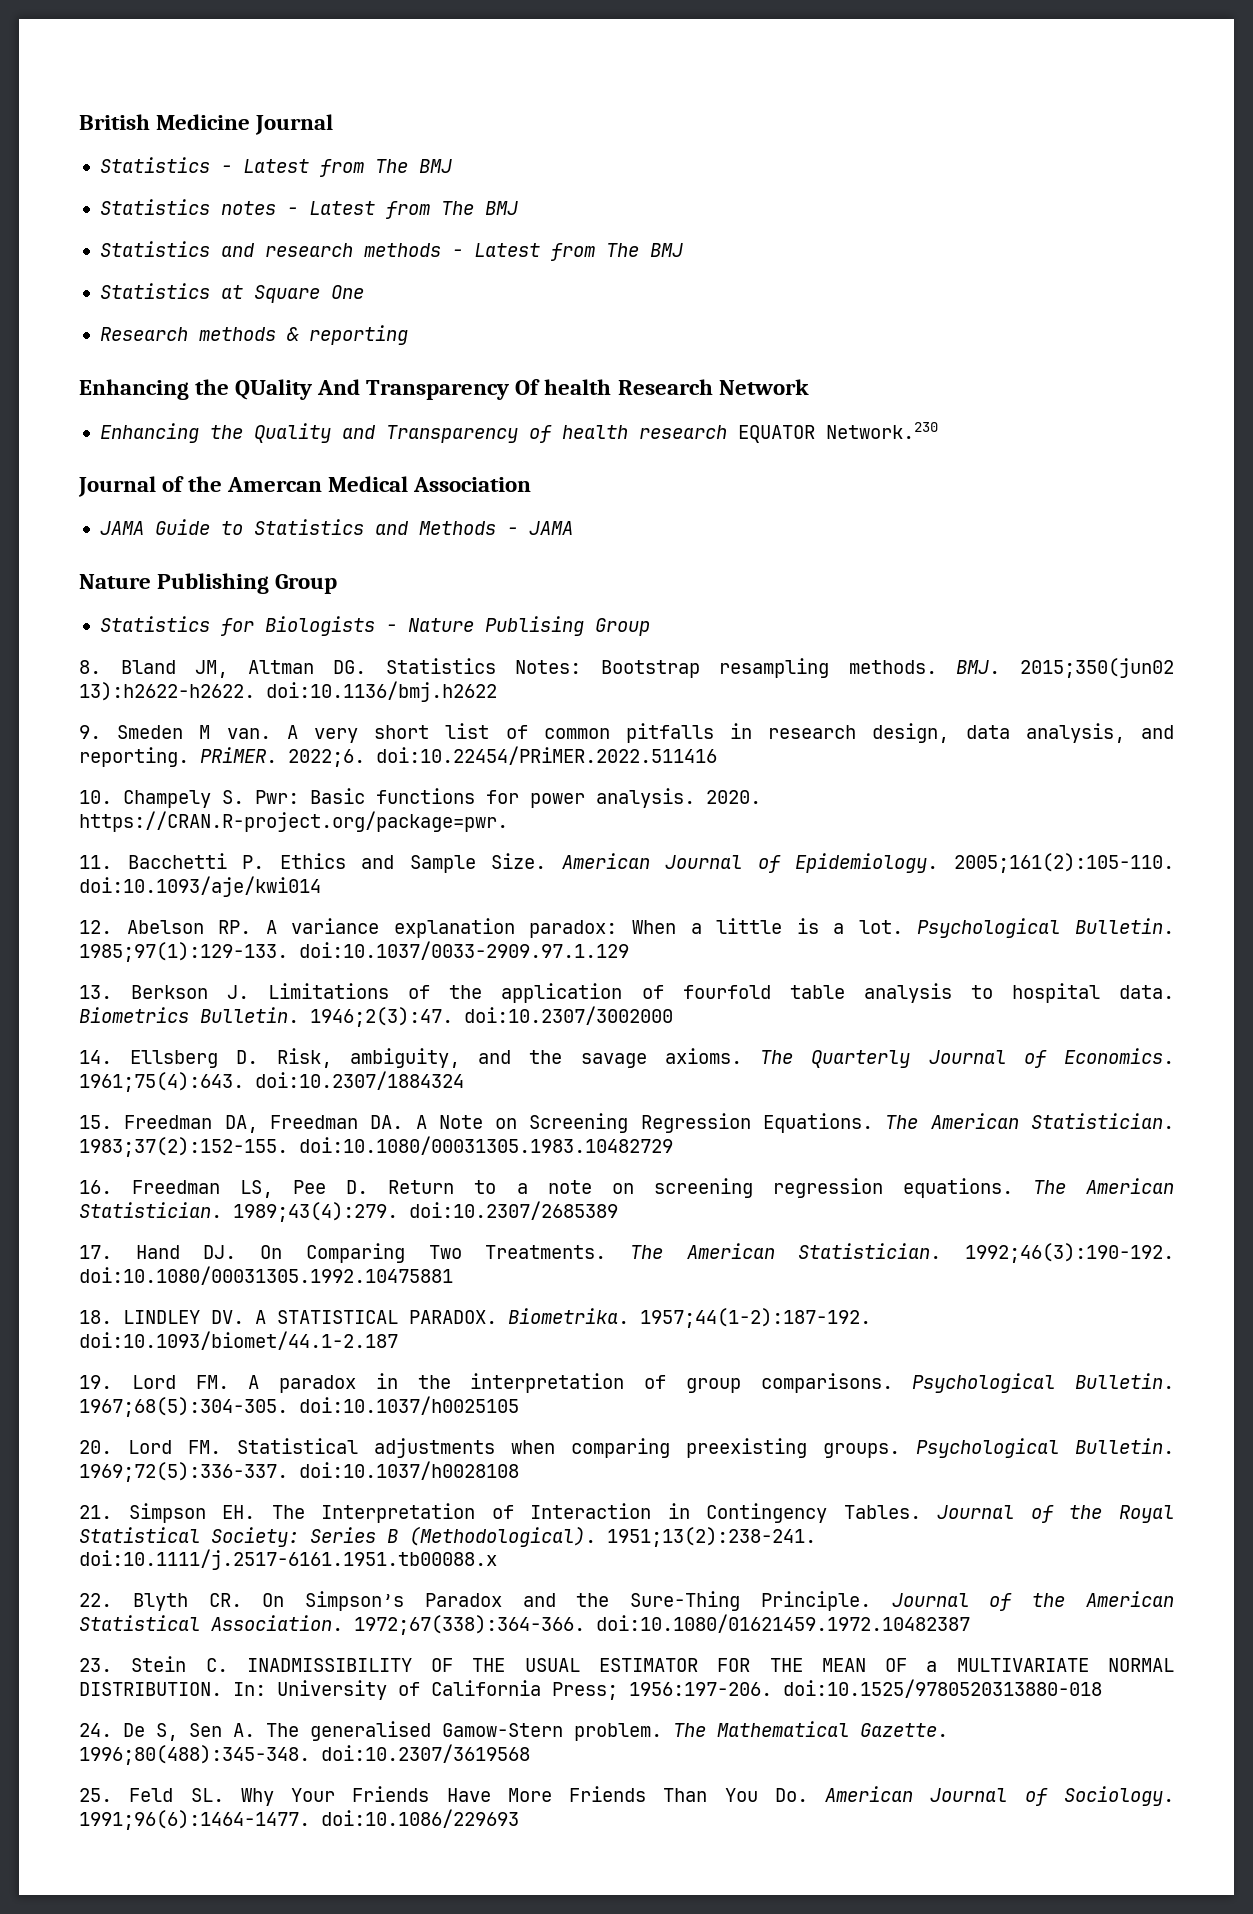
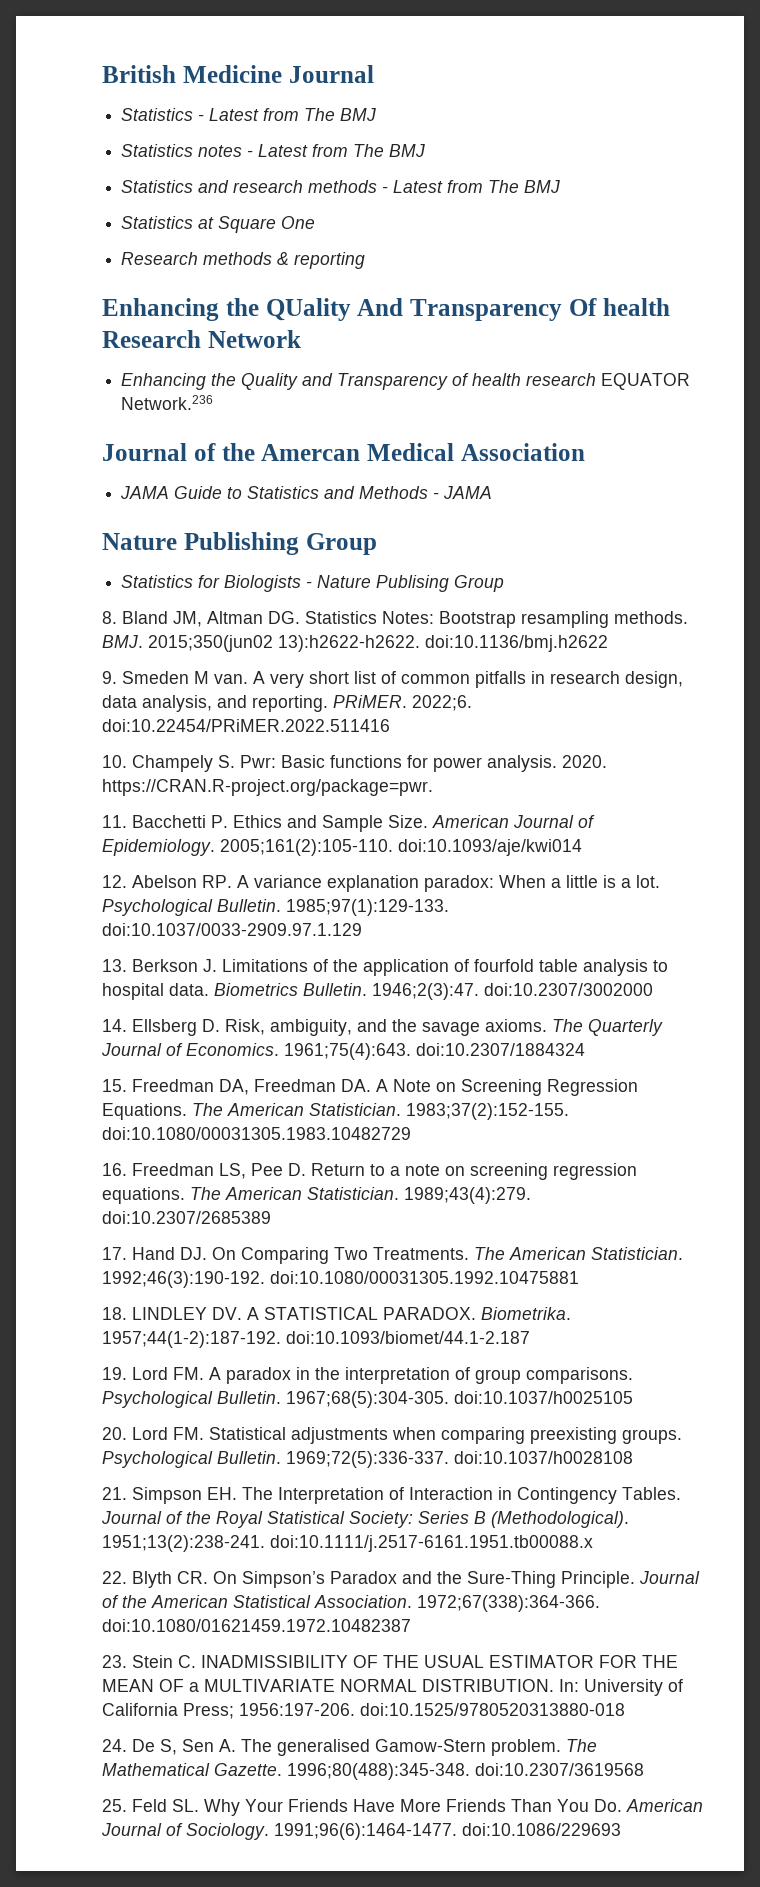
[825,422,938,439] Network.230 -> [121,395,214,410] Network.236

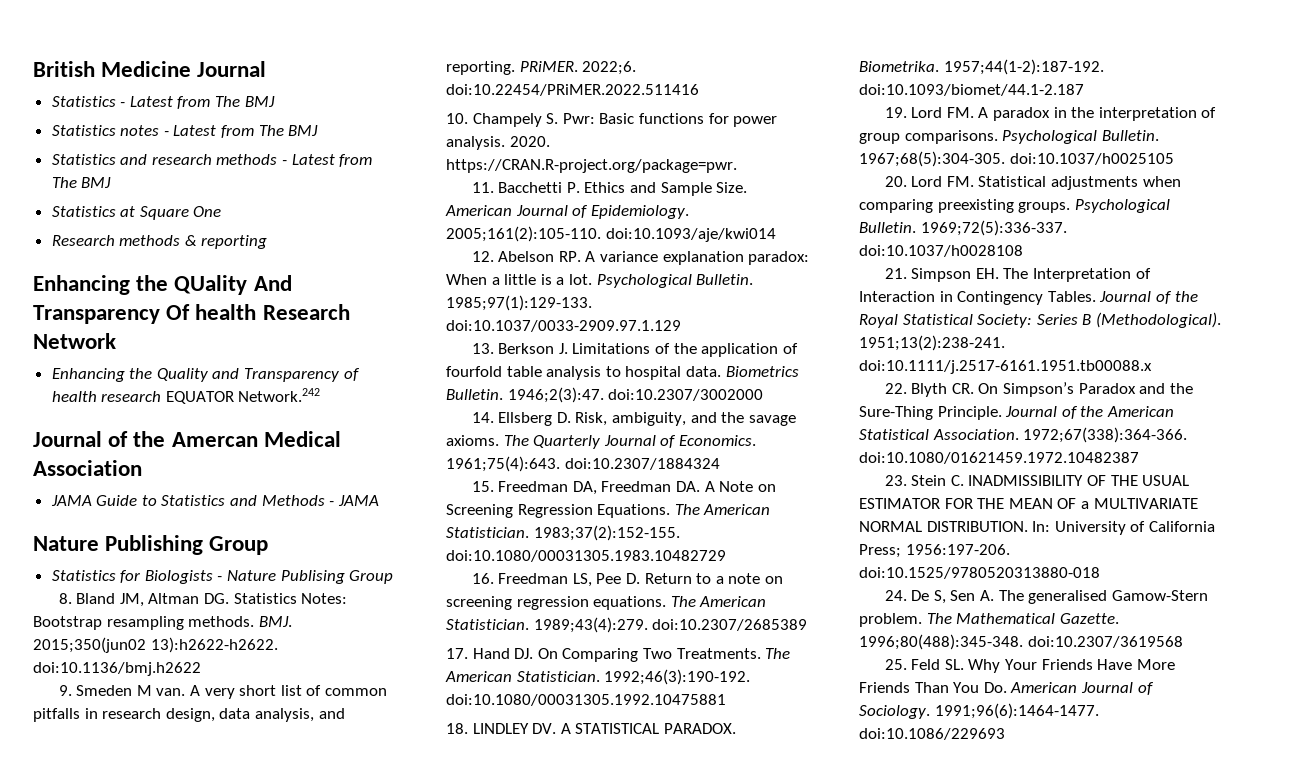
[121,395,214,410] Network.236 -> [238,388,321,402] Network.242

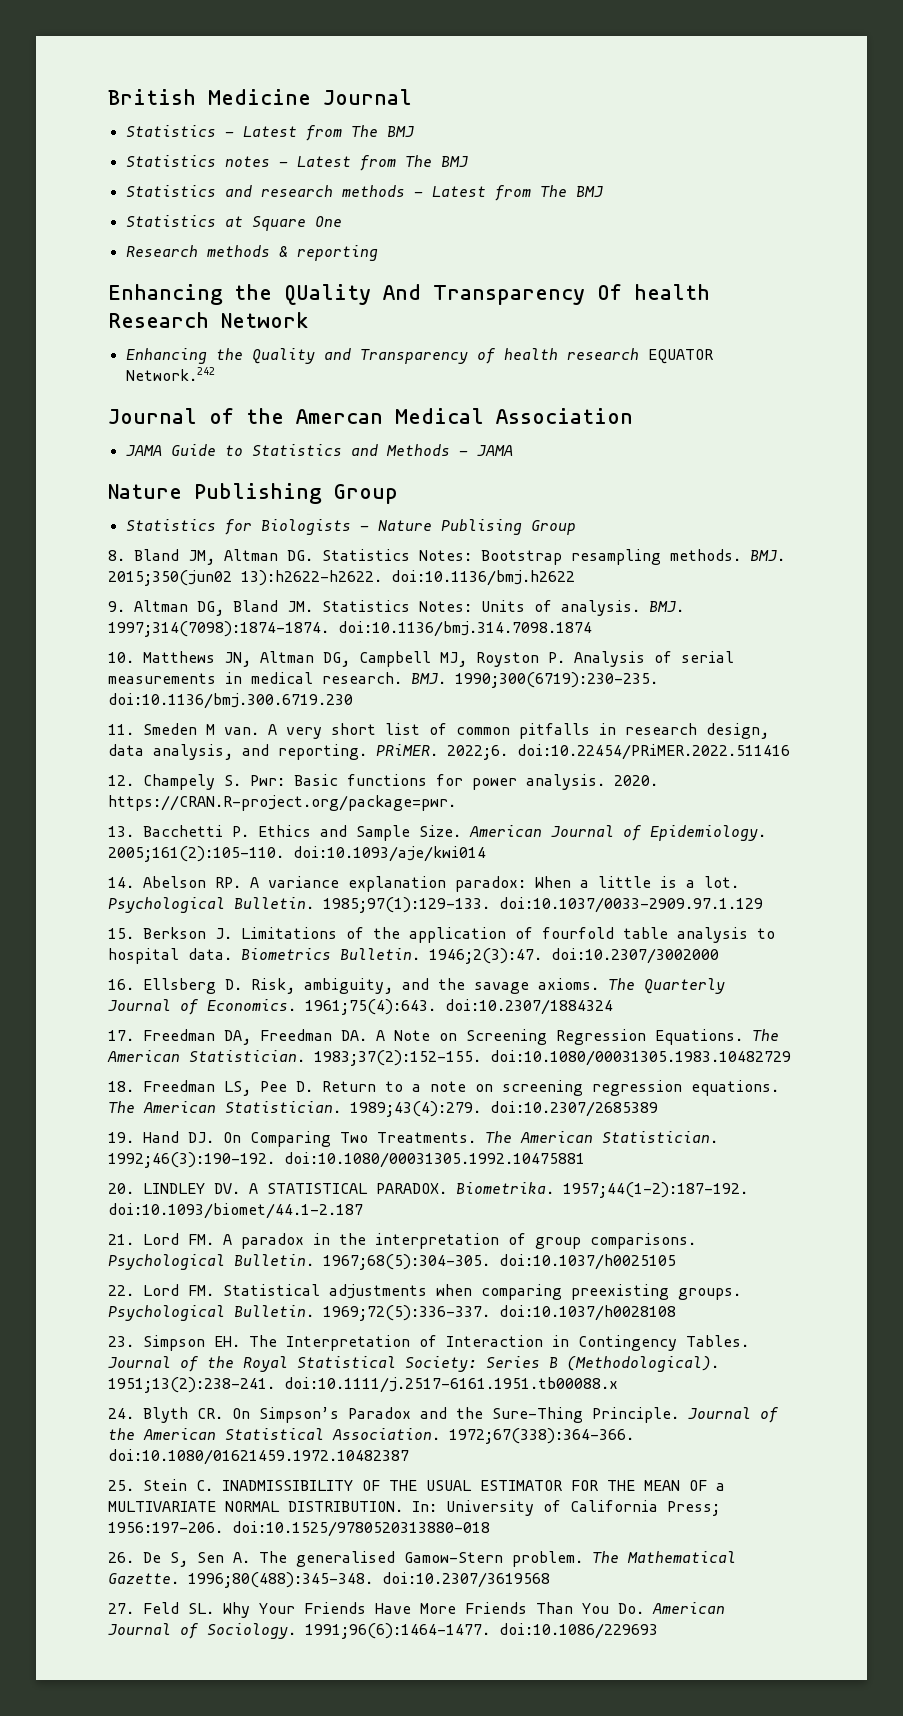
(72, 690) none -> [134,600,684,616] [108,621,592,637] [108,651,734,667] [108,672,658,688] [108,693,353,709] [108,724,134,735] Altman DG, Bland JM. Statistics Notes: Units of analysis. BMJ. 1997;314(7098):1874-1874. doi:10.1136/bmj.314.7098.1874 // 10. Matthews JN, Altman DG, Campbell MJ, Royston P. Analysis of serial measurements in medical research. BMJ. 1990;300(6719):230-235. doi:10.1136/bmj.300.6719.230 // 11.
[446,113,468,124] 10. -> [108,775,134,786] 12.
[471,182,494,193] 11. -> [108,826,134,837] 13.
[471,251,494,262] 12. -> [108,877,134,888] 14.
[471,343,494,354] 13. -> [108,928,134,939] 15.
[471,412,494,423] 14. -> [108,979,134,990] 16.
[471,481,494,492] 15. -> [108,1030,134,1041] 17.
[471,573,494,584] 16. -> [108,1081,134,1092] 18.
[446,648,468,659] 17. -> [108,1132,134,1143] 19.
[446,723,468,734] 18. -> [108,1183,134,1194] 20.
[884,107,907,118] 19. -> [108,1234,134,1245] 21.
[884,176,907,187] 20. -> [108,1285,134,1296] 22.
[884,268,907,279] 21. -> [108,1336,134,1347] 23.
[884,383,907,394] 22. -> [108,1408,134,1419] 24.
[884,475,907,486] 23. -> [108,1480,134,1491] 25.
[884,590,907,601] 24. -> [108,1552,134,1563] 26.
[884,659,907,670] 25. -> [108,1603,134,1614] 27.

